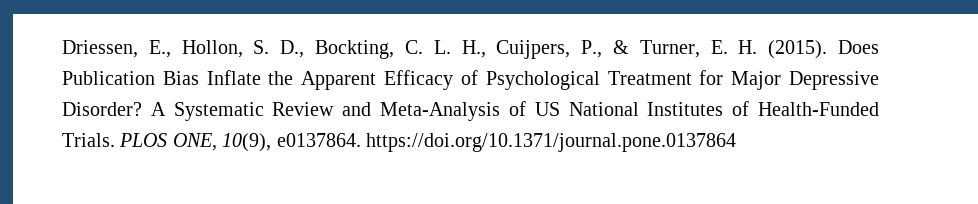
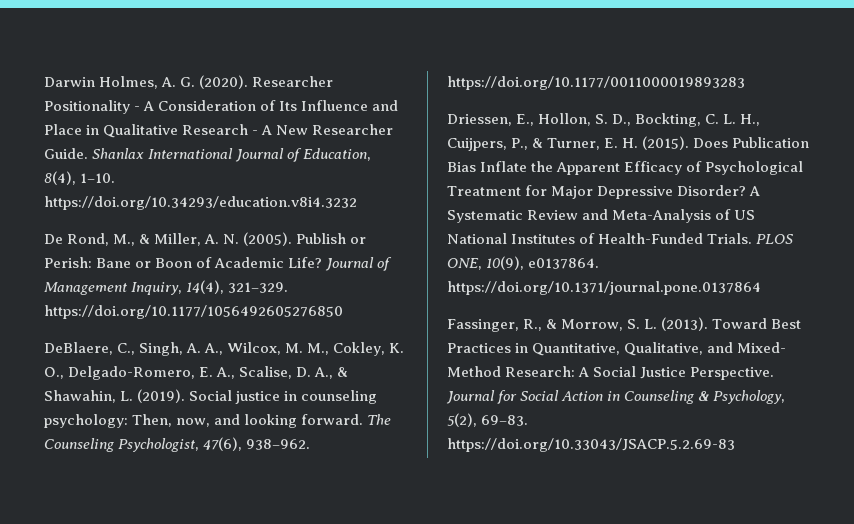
(62, 49) none -> [44,75,334,89] [44,100,399,114] [44,124,394,138] [44,148,372,162] [44,171,116,185] [44,196,357,210] [44,232,367,246] [44,257,393,271] [44,280,289,295] [44,305,343,319] [44,342,405,356] [44,366,349,380] [44,389,378,404] [44,414,392,428] [44,437,311,452] [447,76,745,90] Darwin Holmes, A. G. (2020). Researcher Positionality - A Consideration of Its Influence and Place in Qualitative Research - A New Researcher Guide. Shanlax International Journal of Education, 8(4), 1–10. https://doi.org/10.34293/education.v8i4.3232 // De Rond, M., & Miller, A. N. (2005). Publish or Perish: Bane or Boon of Academic Life? Journal of Management Inquiry, 14(4), 321–329. https://doi.org/10.1177/1056492605276850 // DeBlaere, C., Singh, A. A., Wilcox, M. M., Cokley, K. O., Delgado-Romero, E. A., Scalise, D. A., & Shawahin, L. (2019). Social justice in counseling psychology: Then, now, and looking forward. The Counseling Psychologist, 47(6), 938–962. https://doi.org/10.1177/0011000019893283 //
(736, 142) none -> [447,317,802,332] [447,342,787,356] [447,366,775,380] [446,390,786,404] [447,413,529,427] [447,438,735,452] // Fassinger, R., & Morrow, S. L. (2013). Toward Best Practices in Quantitative, Qualitative, and Mixed- Method Research: A Social Justice Perspective. Journal for Social Action in Counseling & Psychology, 5(2), 69–83. https://doi.org/10.33043/JSACP.5.2.69-83

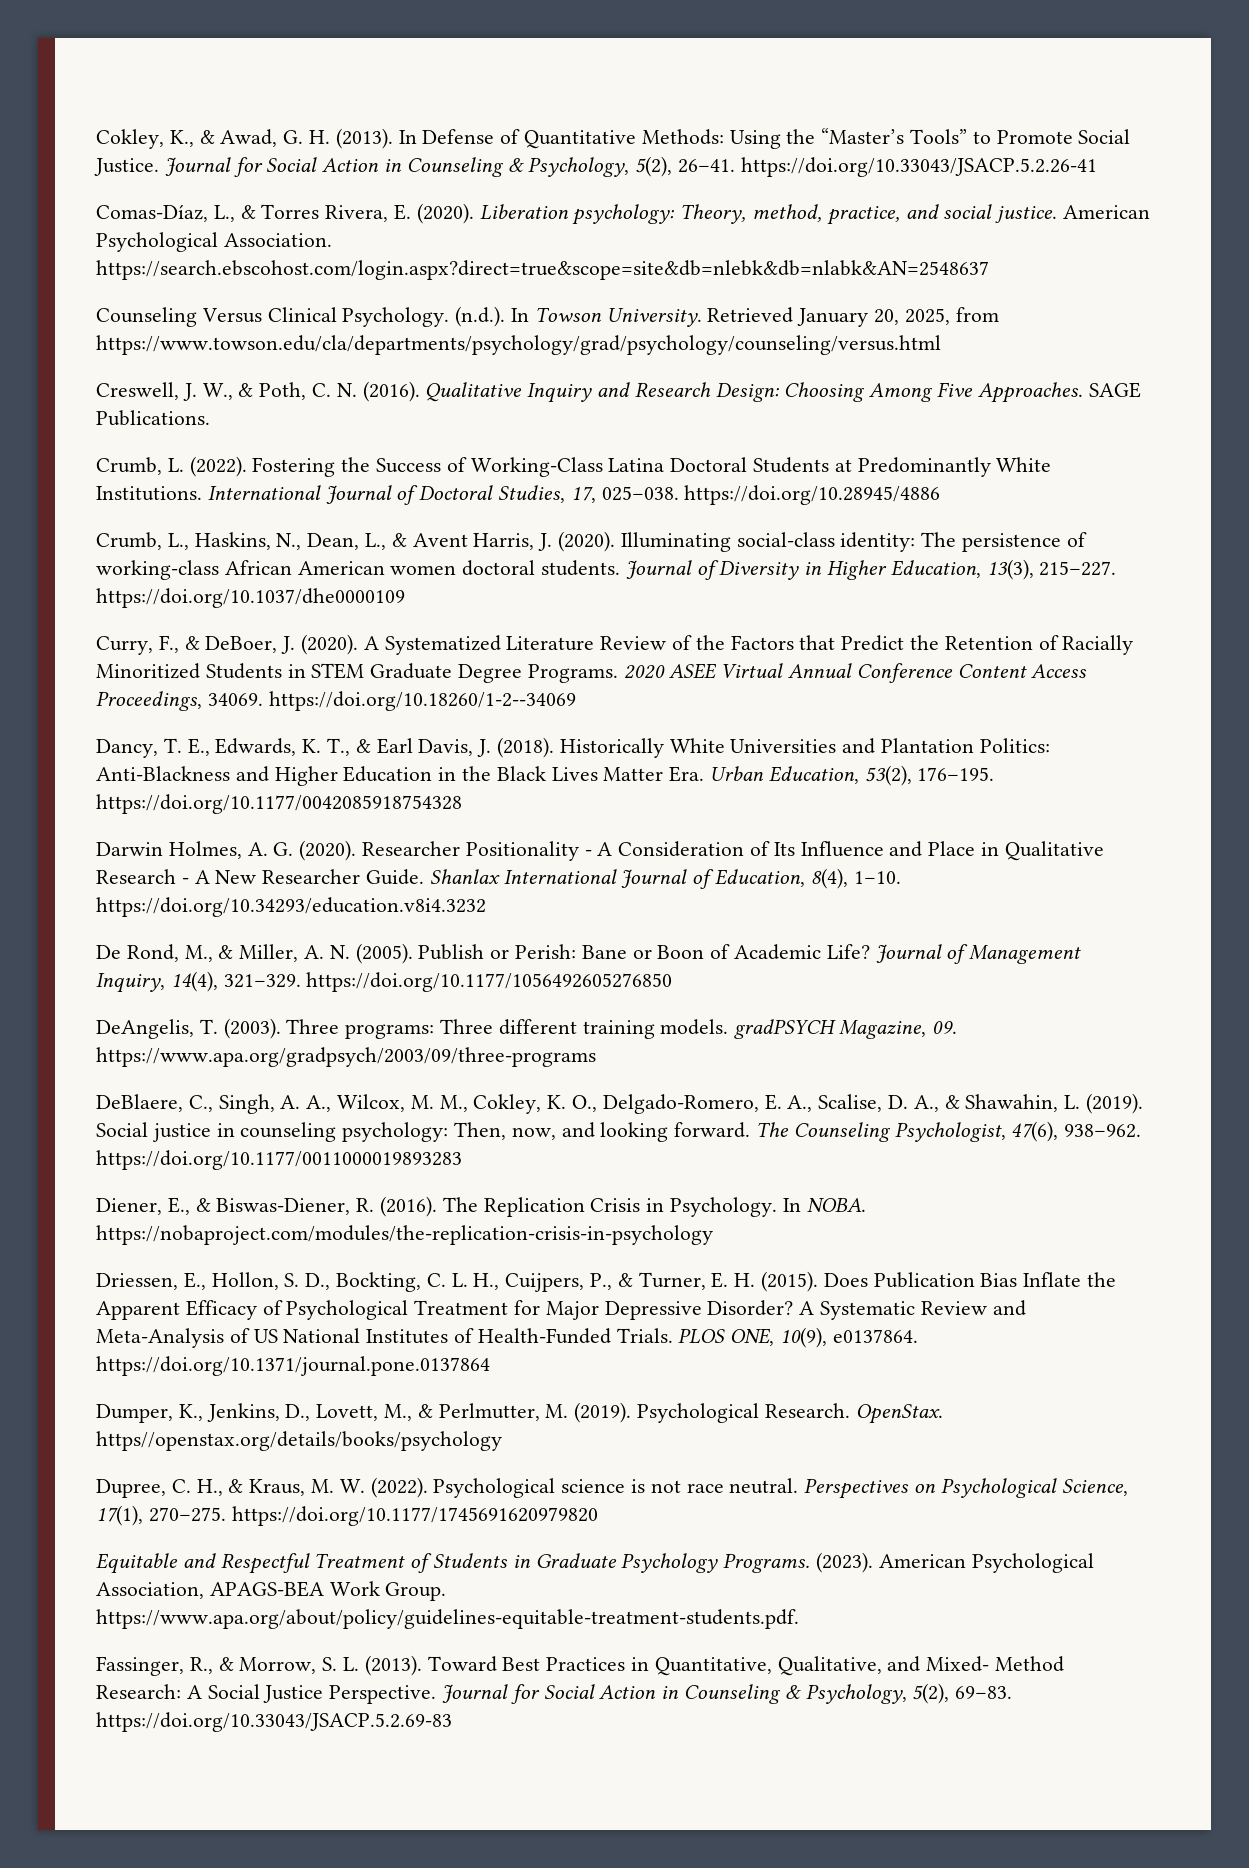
(44, 82) none -> [96,128,1131,149] [94,156,1097,177] [96,203,1151,225] [96,232,332,252] [96,260,989,280] [96,306,999,327] [96,335,941,355] [96,381,1141,403] [96,410,210,426] [96,456,1052,477] [96,485,941,505] [96,531,1087,552] [96,559,1117,580] [96,588,405,608] [96,634,1134,655] [96,663,1088,683] [96,691,576,711] [96,737,1050,758] [96,765,995,786] [96,794,462,814] Cokley, K., & Awad, G. H. (2013). In Defense of Quantitative Methods: Using the “Master’s Tools” to Promote Social Justice. Journal for Social Action in Counseling & Psychology, 5(2), 26–41. https://doi.org/10.33043/JSACP.5.2.26-41 // Comas-Díaz, L., & Torres Rivera, E. (2020). Liberation psychology: Theory, method, practice, and social justice. American Psychological Association. https://search.ebscohost.com/login.aspx?direct=true&scope=site&db=nlebk&db=nlabk&AN=2548637 // Counseling Versus Clinical Psychology. (n.d.). In Towson University. Retrieved January 20, 2025, from https://www.towson.edu/cla/departments/psychology/grad/psychology/counseling/versus.html // Creswell, J. W., & Poth, C. N. (2016). Qualitative Inquiry and Research Design: Choosing Among Five Approaches. SAGE Publications. // Crumb, L. (2022). Fostering the Success of Working-Class Latina Doctoral Students at Predominantly White Institutions. International Journal of Doctoral Studies, 17, 025–038. https://doi.org/10.28945/4886 // Crumb, L., Haskins, N., Dean, L., & Avent Harris, J. (2020). Illuminating social-class identity: The persistence of working-class African American women doctoral students. Journal of Diversity in Higher Education, 13(3), 215–227. https://doi.org/10.1037/dhe0000109 // Curry, F., & DeBoer, J. (2020). A Systematized Literature Review of the Factors that Predict the Retention of Racially Minoritized Students in STEM Graduate Degree Programs. 2020 ASEE Virtual Annual Conference Content Access Proceedings, 34069. https://doi.org/10.18260/1-2--34069 // Dancy, T. E., Edwards, K. T., & Earl Davis, J. (2018). Historically White Universities and Plantation Politics: Anti-Blackness and Higher Education in the Black Lives Matter Era. Urban Education, 53(2), 176–195. https://doi.org/10.1177/0042085918754328 //
(343, 312) none -> [96,1018,957,1039] [96,1047,596,1067] // DeAngelis, T. (2003). Three programs: Three different training models. gradPSYCH Magazine, 09. https://www.apa.org/gradpsych/2003/09/three-programs
(745, 83) none -> [96,1196,866,1217] [96,1225,713,1245] // Diener, E., & Biswas-Diener, R. (2016). The Replication Crisis in Psychology. In NOBA. https://nobaproject.com/modules/the-replication-crisis-in-psychology
(761, 288) none -> [96,1402,943,1424] [96,1431,502,1451] [96,1477,1128,1499] [96,1505,598,1526] [96,1552,1094,1574] [96,1581,447,1601] [96,1609,799,1629] // Dumper, K., Jenkins, D., Lovett, M., & Perlmutter, M. (2019). Psychological Research. OpenStax. https//openstax.org/details/books/psychology // Dupree, C. H., & Kraus, M. W. (2022). Psychological science is not race neutral. Perspectives on Psychological Science, 17(1), 270–275. https://doi.org/10.1177/1745691620979820 // Equitable and Respectful Treatment of Students in Graduate Psychology Programs. (2023). American Psychological Association, APAGS-BEA Work Group. https://www.apa.org/about/policy/guidelines-equitable-treatment-students.pdf.

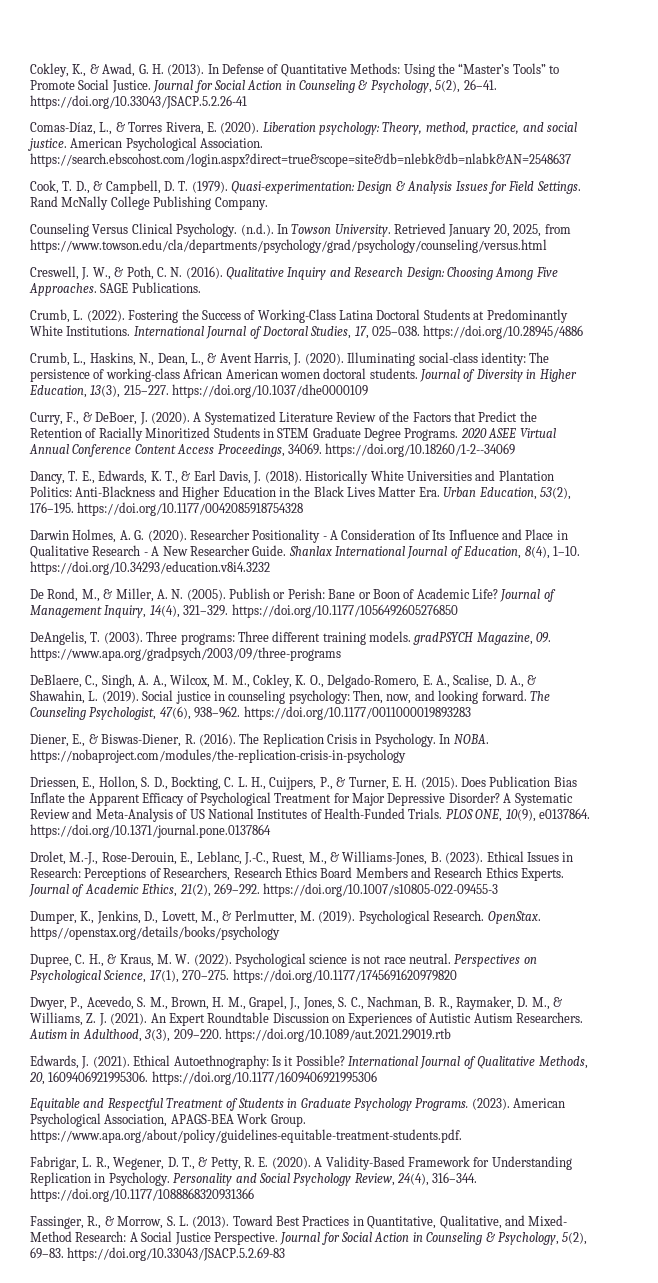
(989, 270) none -> [30,180,581,194] [30,196,268,210] // Cook, T. D., & Campbell, D. T. (1979). Quasi-experimentation: Design & Analysis Issues for Field Settings. Rand McNally College Publishing Company.
(490, 1366) none -> [30,851,574,865] [30,867,565,881] [29,883,499,897] // Drolet, M.-J., Rose-Derouin, E., Leblanc, J.-C., Ruest, M., & Williams-Jones, B. (2023). Ethical Issues in Research: Perceptions of Researchers, Research Ethics Board Members and Research Ethics Experts. Journal of Academic Ethics, 21(2), 269–292. https://doi.org/10.1007/s10805-022-09455-3
(598, 1516) none -> [30,996,563,1010] [30,1012,583,1026] [29,1028,451,1042] [30,1055,588,1069] [29,1071,377,1085] // Dwyer, P., Acevedo, S. M., Brown, H. M., Grapel, J., Jones, S. C., Nachman, B. R., Raymaker, D. M., & Williams, Z. J. (2021). An Expert Roundtable Discussion on Experiences of Autistic Autism Researchers. Autism in Adulthood, 3(3), 209–220. https://doi.org/10.1089/aut.2021.29019.rtb // Edwards, J. (2021). Ethical Autoethnography: Is it Possible? International Journal of Qualitative Methods, 20, 1609406921995306. https://doi.org/10.1177/1609406921995306
(799, 1619) none -> [30,1156,572,1170] [30,1172,478,1186] [30,1188,254,1202] // Fabrigar, L. R., Wegener, D. T., & Petty, R. E. (2020). A Validity-Based Framework for Understanding Replication in Psychology. Personality and Social Psychology Review, 24(4), 316–344. https://doi.org/10.1177/1088868320931366

